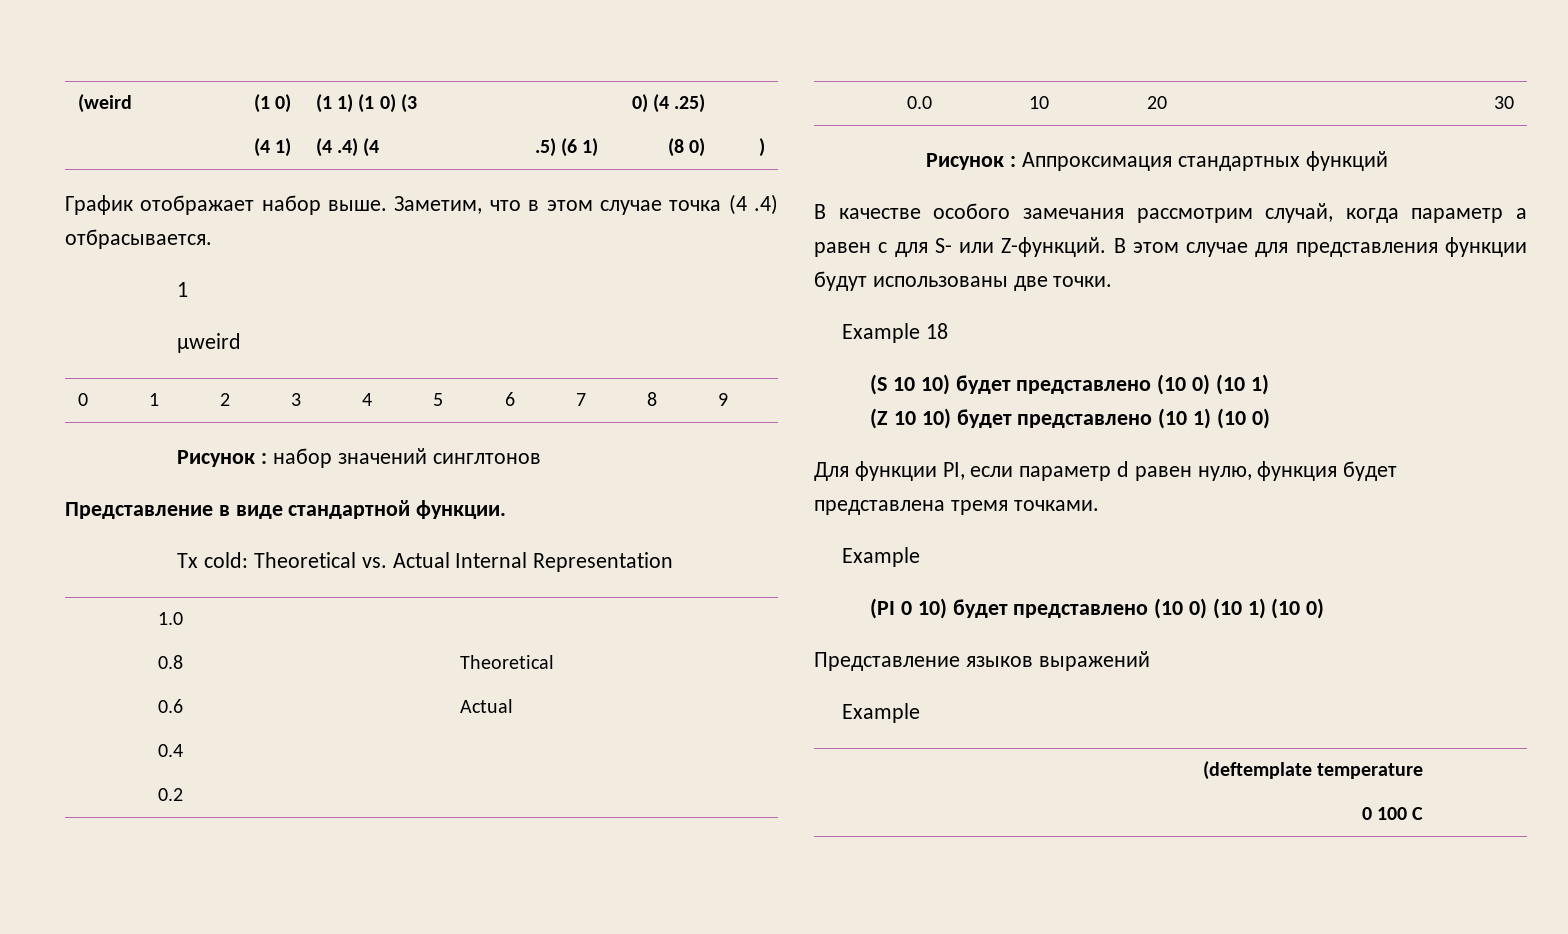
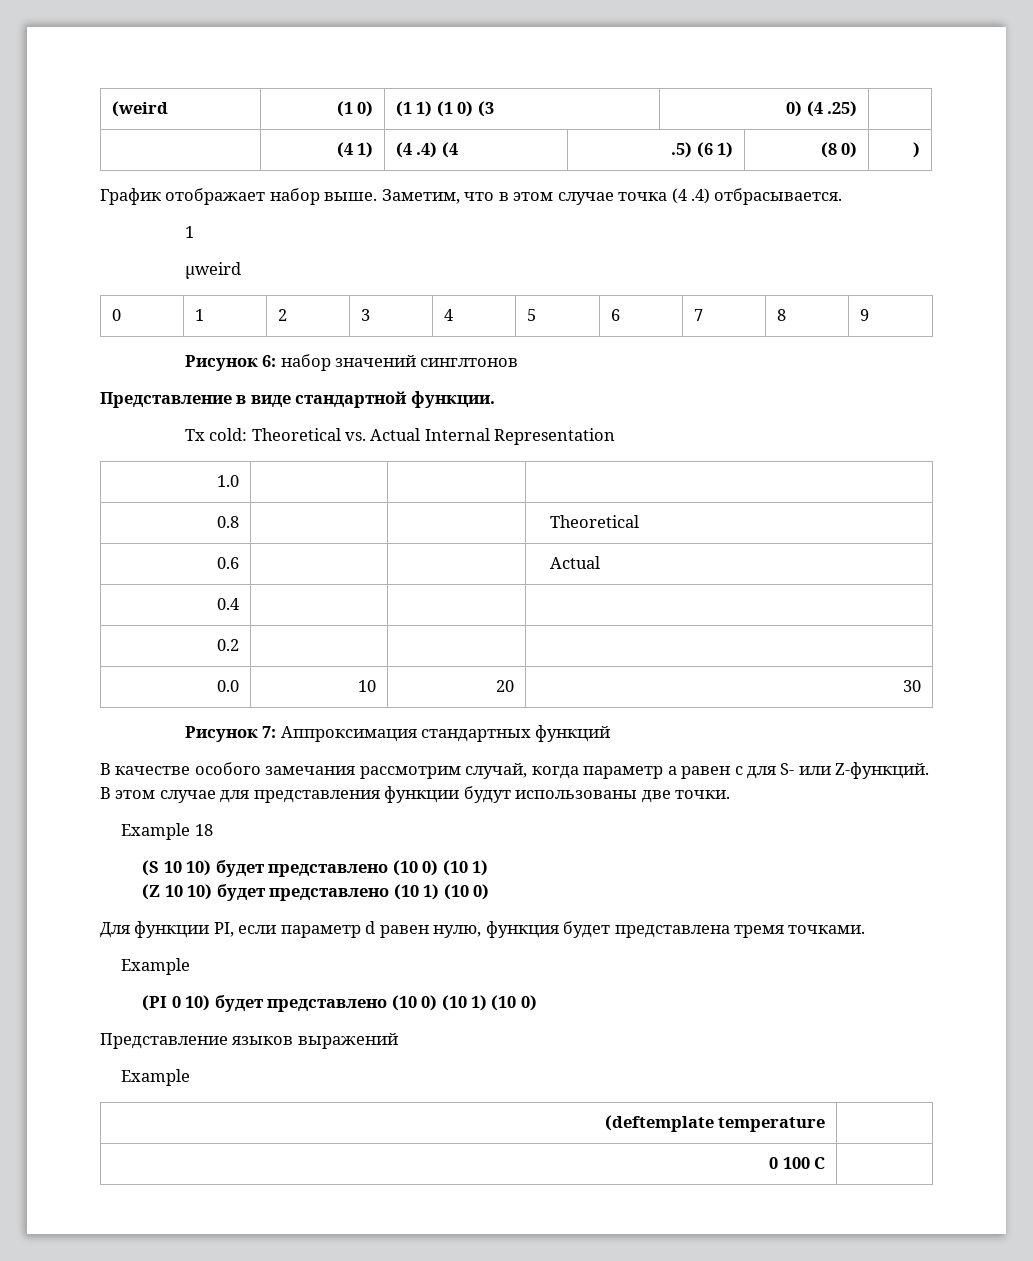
[261,453,268,464] : -> [262,355,277,367] 6:
[1010,156,1017,167] : -> [262,726,277,738] 7:

